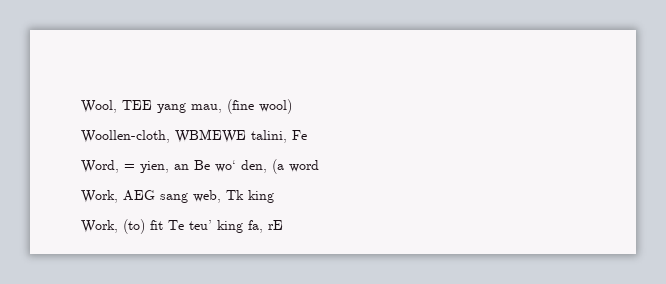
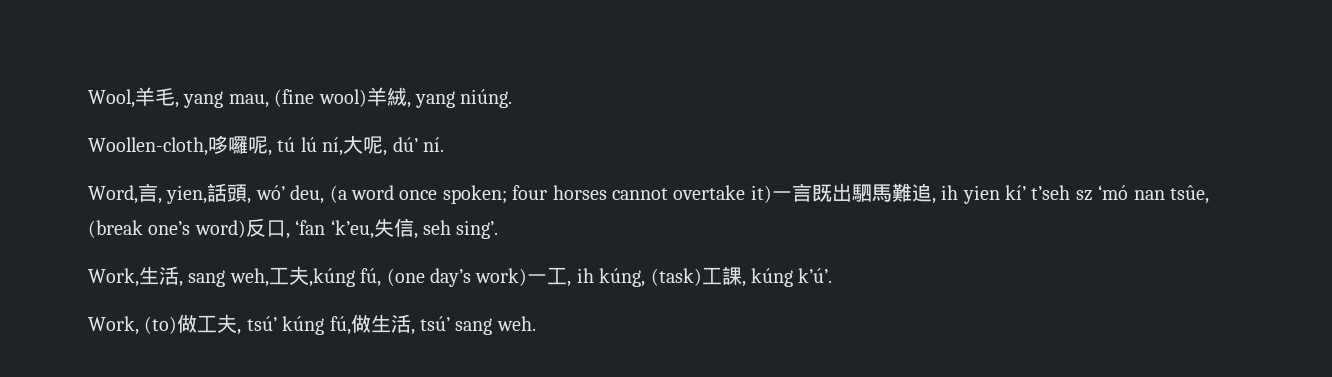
[122,100,152,110] TEE -> [135,87,179,108] 羊毛,
[81,129,307,143] [81,159,319,174] [81,190,274,203] [81,219,283,234] // Woollen-cloth, WBMEWE talini, Fe // Word, = yien, an Be wo‘ den, (a word // Work, AEG sang web, Tk king // Work, (to) fit Te teu’ king fa, rE -> [366,87,513,108] [88,135,444,156] [88,183,1209,204] [88,218,499,239] [88,266,833,287] [88,314,536,335] 羊絨, yang niúng. // Woollen-cloth,哆囉呢, tú lú ní,大呢, dú’ ní. // Word,言, yien,話頭, wó’ deu, (a word once spoken; four horses cannot overtake it)一言既出駟馬難追, ih yien kí’ t’seh sz ‘mó nan tsûe, (break one’s word)反口, ‘fan ‘k’eu,失信, seh sing’. // Work,生活, sang weh,工夫,kúng fú, (one day’s work)一工, ih kúng, (task)工課, kúng k’ú’. // Work, (to)做工夫, tsú’ kúng fú,做生活, tsú’ sang weh.

